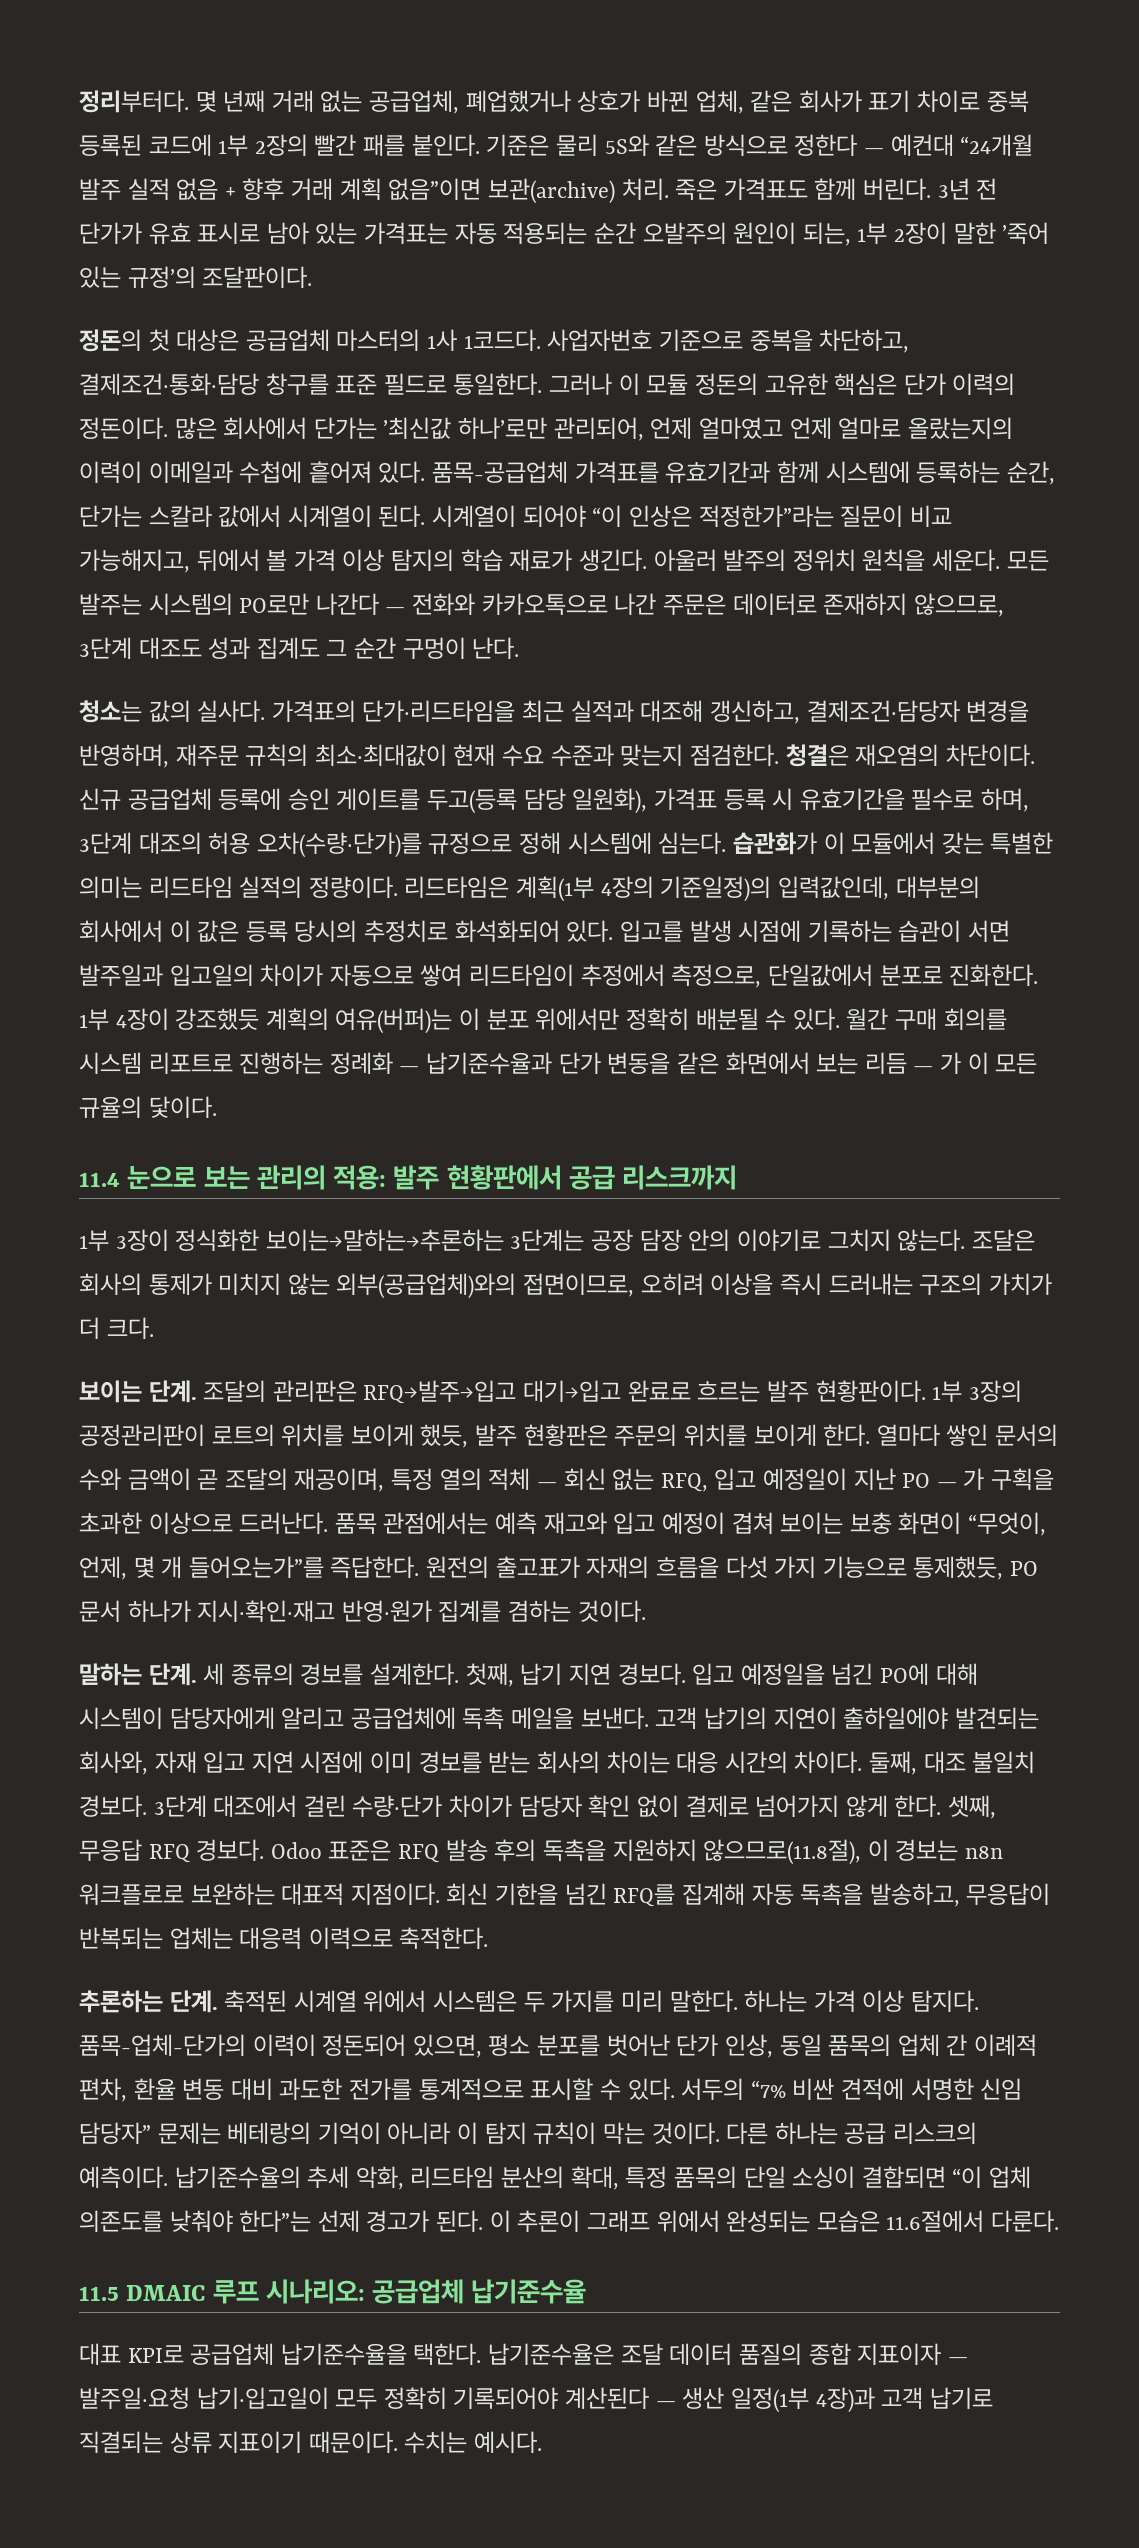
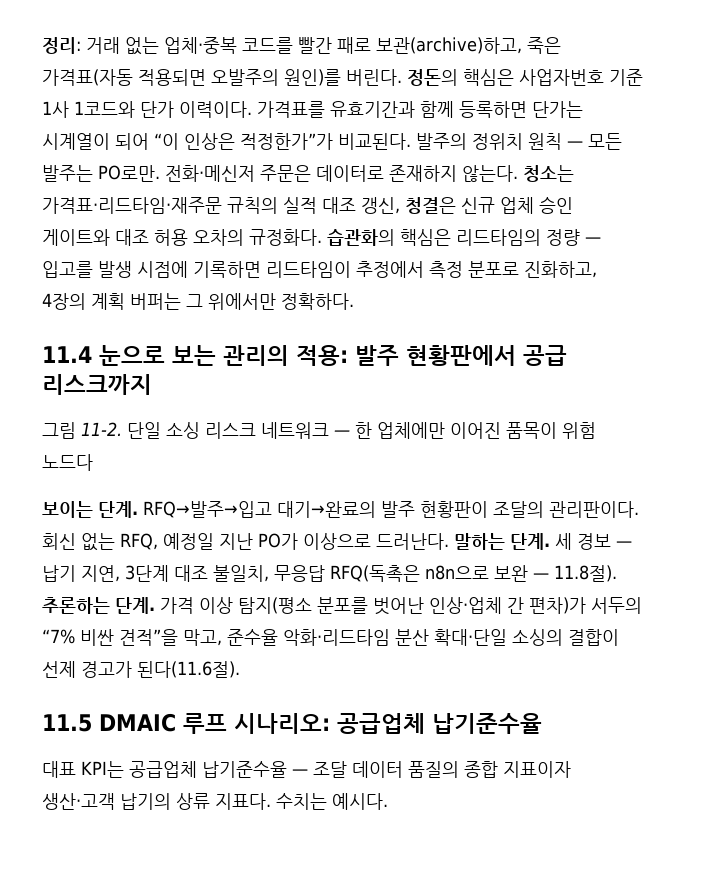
[79,90,1029,114] [79,134,1034,156] [79,178,998,204] [79,222,1050,246] [79,266,313,288] [79,329,910,353] [79,373,1016,395] [79,417,1013,441] [79,461,1055,485] [79,505,952,527] [79,549,1049,573] [79,593,1004,617] [79,637,520,659] [79,700,1030,724] [79,744,1035,768] [79,788,1029,814] [79,832,1054,858] [79,876,980,902] [79,920,1010,942] [79,964,1039,988] [79,1008,1007,1034] [79,1052,1038,1074] [79,1096,217,1118] 정리부터다. 몇 년째 거래 없는 공급업체, 폐업했거나 상호가 바뀐 업체, 같은 회사가 표기 차이로 중복 등록된 코드에 1부 2장의 빨간 패를 붙인다. 기준은 물리 5S와 같은 방식으로 정한다 — 예컨대 “24개월 발주 실적 없음 + 향후 거래 계획 없음”이면 보관(archive) 처리. 죽은 가격표도 함께 버린다. 3년 전 단가가 유효 표시로 남아 있는 가격표는 자동 적용되는 순간 오발주의 원인이 되는, 1부 2장이 말한 ’죽어 있는 규정’의 조달판이다. // 정돈의 첫 대상은 공급업체 마스터의 1사 1코드다. 사업자번호 기준으로 중복을 차단하고, 결제조건·통화·담당 창구를 표준 필드로 통일한다. 그러나 이 모듈 정돈의 고유한 핵심은 단가 이력의 정돈이다. 많은 회사에서 단가는 ’최신값 하나’로만 관리되어, 언제 얼마였고 언제 얼마로 올랐는지의 이력이 이메일과 수첩에 흩어져 있다. 품목-공급업체 가격표를 유효기간과 함께 시스템에 등록하는 순간, 단가는 스칼라 값에서 시계열이 된다. 시계열이 되어야 “이 인상은 적정한가”라는 질문이 비교 가능해지고, 뒤에서 볼 가격 이상 탐지의 학습 재료가 생긴다. 아울러 발주의 정위치 원칙을 세운다. 모든 발주는 시스템의 PO로만 나간다 — 전화와 카카오톡으로 나간 주문은 데이터로 존재하지 않으므로, 3단계 대조도 성과 집계도 그 순간 구멍이 난다. // 청소는 값의 실사다. 가격표의 단가·리드타임을 최근 실적과 대조해 갱신하고, 결제조건·담당자 변경을 반영하며, 재주문 규칙의 최소·최대값이 현재 수요 수준과 맞는지 점검한다. 청결은 재오염의 차단이다. 신규 공급업체 등록에 승인 게이트를 두고(등록 담당 일원화), 가격표 등록 시 유효기간을 필수로 하며, 3단계 대조의 허용 오차(수량·단가)를 규정으로 정해 시스템에 심는다. 습관화가 이 모듈에서 갖는 특별한 의미는 리드타임 실적의 정량이다. 리드타임은 계획(1부 4장의 기준일정)의 입력값인데, 대부분의 회사에서 이 값은 등록 당시의 추정치로 화석화되어 있다. 입고를 발생 시점에 기록하는 습관이 서면 발주일과 입고일의 차이가 자동으로 쌓여 리드타임이 추정에서 측정으로, 단일값에서 분포로 진화한다. 1부 4장이 강조했듯 계획의 여유(버퍼)는 이 분포 위에서만 정확히 배분될 수 있다. 월간 구매 회의를 시스템 리포트로 진행하는 정례화 — 납기준수율과 단가 변동을 같은 화면에서 보는 리듬 — 가 이 모든 규율의 닻이다. -> [42,37,561,55] [42,69,643,86] [42,101,583,118] [42,133,622,150] [42,165,574,182] [42,196,573,214] [42,229,601,246] [42,261,597,278] [42,293,354,310] 정리: 거래 없는 업체·중복 코드를 빨간 패로 보관(archive)하고, 죽은 가격표(자동 적용되면 오발주의 원인)를 버린다. 정돈의 핵심은 사업자번호 기준 1사 1코드와 단가 이력이다. 가격표를 유효기간과 함께 등록하면 단가는 시계열이 되어 “이 인상은 적정한가”가 비교된다. 발주의 정위치 원칙 — 모든 발주는 PO로만. 전화·메신저 주문은 데이터로 존재하지 않는다. 청소는 가격표·리드타임·재주문 규칙의 실적 대조 갱신, 청결은 신규 업체 승인 게이트와 대조 허용 오차의 규정화다. 습관화의 핵심은 리드타임의 정량 — 입고를 발생 시점에 기록하면 리드타임이 추정에서 측정 분포로 진화하고, 4장의 계획 버퍼는 그 위에서만 정확하다.
[79,1229,1035,1251] [79,1273,1052,1299] [79,1317,154,1339] [79,1380,1022,1404] [79,1424,1058,1448] [79,1468,1055,1492] [79,1512,1046,1536] [79,1556,1038,1580] [79,1600,646,1622] [79,1663,978,1687] [79,1707,1039,1730] [79,1751,1036,1775] [79,1795,996,1819] [79,1839,1003,1865] [79,1883,1051,1907] [79,1927,489,1949] [79,1990,979,2013] [79,2034,1037,2058] [79,2078,1023,2102] [79,2122,977,2144] [79,2166,1031,2190] [79,2210,1059,2232] 1부 3장이 정식화한 보이는→말하는→추론하는 3단계는 공장 담장 안의 이야기로 그치지 않는다. 조달은 회사의 통제가 미치지 않는 외부(공급업체)와의 접면이므로, 오히려 이상을 즉시 드러내는 구조의 가치가 더 크다. // 보이는 단계. 조달의 관리판은 RFQ→발주→입고 대기→입고 완료로 흐르는 발주 현황판이다. 1부 3장의 공정관리판이 로트의 위치를 보이게 했듯, 발주 현황판은 주문의 위치를 보이게 한다. 열마다 쌓인 문서의 수와 금액이 곧 조달의 재공이며, 특정 열의 적체 — 회신 없는 RFQ, 입고 예정일이 지난 PO — 가 구획을 초과한 이상으로 드러난다. 품목 관점에서는 예측 재고와 입고 예정이 겹쳐 보이는 보충 화면이 “무엇이, 언제, 몇 개 들어오는가”를 즉답한다. 원전의 출고표가 자재의 흐름을 다섯 가지 기능으로 통제했듯, PO 문서 하나가 지시·확인·재고 반영·원가 집계를 겸하는 것이다. // 말하는 단계. 세 종류의 경보를 설계한다. 첫째, 납기 지연 경보다. 입고 예정일을 넘긴 PO에 대해 시스템이 담당자에게 알리고 공급업체에 독촉 메일을 보낸다. 고객 납기의 지연이 출하일에야 발견되는 회사와, 자재 입고 지연 시점에 이미 경보를 받는 회사의 차이는 대응 시간의 차이다. 둘째, 대조 불일치 경보다. 3단계 대조에서 걸린 수량·단가 차이가 담당자 확인 없이 결제로 넘어가지 않게 한다. 셋째, 무응답 RFQ 경보다. Odoo 표준은 RFQ 발송 후의 독촉을 지원하지 않으므로(11.8절), 이 경보는 n8n 워크플로로 보완하는 대표적 지점이다. 회신 기한을 넘긴 RFQ를 집계해 자동 독촉을 발송하고, 무응답이 반복되는 업체는 대응력 이력으로 축적한다. // 추론하는 단계. 축적된 시계열 위에서 시스템은 두 가지를 미리 말한다. 하나는 가격 이상 탐지다. 품목-업체-단가의 이력이 정돈되어 있으면, 평소 분포를 벗어난 단가 인상, 동일 품목의 업체 간 이례적 편차, 환율 변동 대비 과도한 전가를 통계적으로 표시할 수 있다. 서두의 “7% 비싼 견적에 서명한 신임 담당자” 문제는 베테랑의 기억이 아니라 이 탐지 규칙이 막는 것이다. 다른 하나는 공급 리스크의 예측이다. 납기준수율의 추세 악화, 리드타임 분산의 확대, 특정 품목의 단일 소싱이 결합되면 “이 업체 의존도를 낮춰야 한다”는 선제 경고가 된다. 이 추론이 그래프 위에서 완성되는 모습은 11.6절에서 다룬다. -> [42,422,596,439] [42,454,93,471] [42,501,639,518] [42,533,632,551] [42,565,617,582] [42,597,642,615] [42,629,619,646] [42,661,240,678] 그림 11-2. 단일 소싱 리스크 네트워크 — 한 업체에만 이어진 품목이 위험 노드다 // 보이는 단계. RFQ→발주→입고 대기→완료의 발주 현황판이 조달의 관리판이다. 회신 없는 RFQ, 예정일 지난 PO가 이상으로 드러난다. 말하는 단계. 세 경보 — 납기 지연, 3단계 대조 불일치, 무응답 RFQ(독촉은 n8n으로 보완 — 11.8절). 추론하는 단계. 가격 이상 탐지(평소 분포를 벗어난 인상·업체 간 편차)가 서두의 “7% 비싼 견적”을 막고, 준수율 악화·리드타임 분산 확대·단일 소싱의 결합이 선제 경고가 된다(11.6절).
[127,2343,615,2365] KPI로 공급업체 납기준수율을 택한다. 납기준수율은 -> [81,761,308,778] KPI는 공급업체 납기준수율 —
[947,2357,968,2363] [79,2387,993,2413] [79,2431,398,2453] — 발주일·요청 납기·입고일이 모두 정확히 기록되어야 계산된다 — 생산 일정(1부 4장)과 고객 납기로 직결되는 상류 지표이기 때문이다. -> [42,793,271,810] 생산·고객 납기의 상류 지표다.

